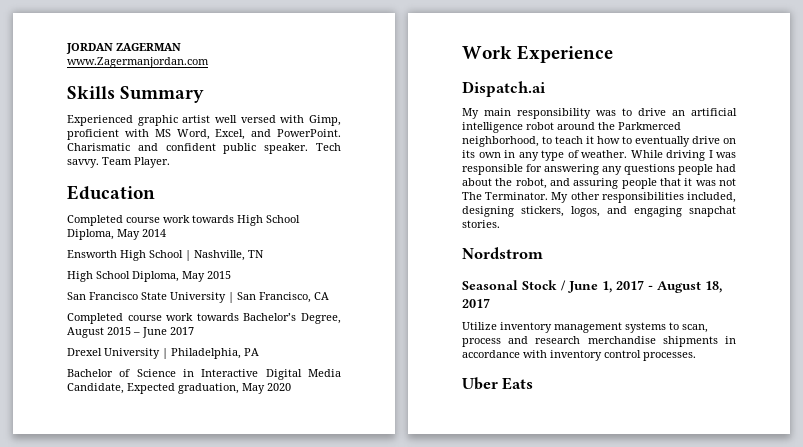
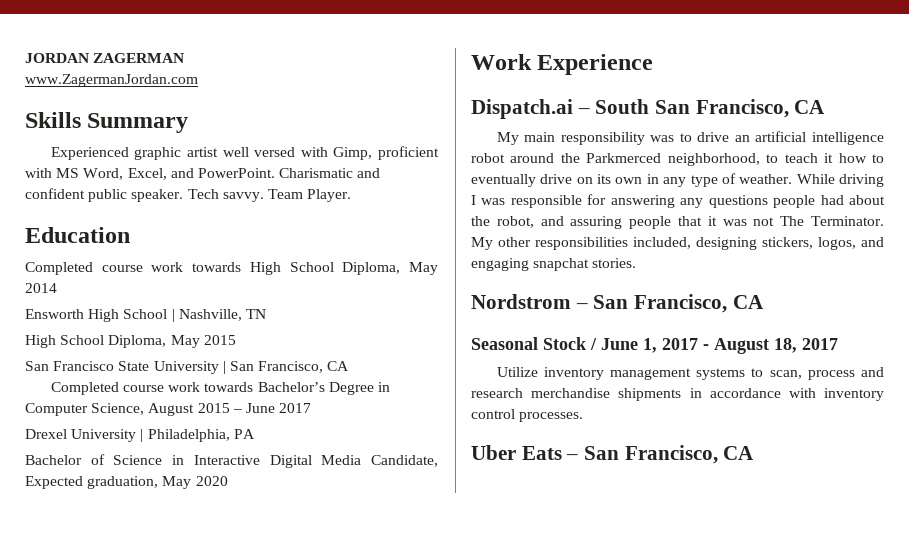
[67,57,209,68] www.Zagermanjordan.com -> [25,74,198,87] www.ZagermanJordan.com
[301,313,341,324] Degree, -> [328,382,390,395] [25,403,145,416] Degree in Computer Science,
(546, 89) none -> [577,99,826,118] – South San Francisco, CA
(543, 253) none -> [575,294,764,313] – San Francisco, CA
(534, 383) none -> [566,445,755,464] – San Francisco, CA

